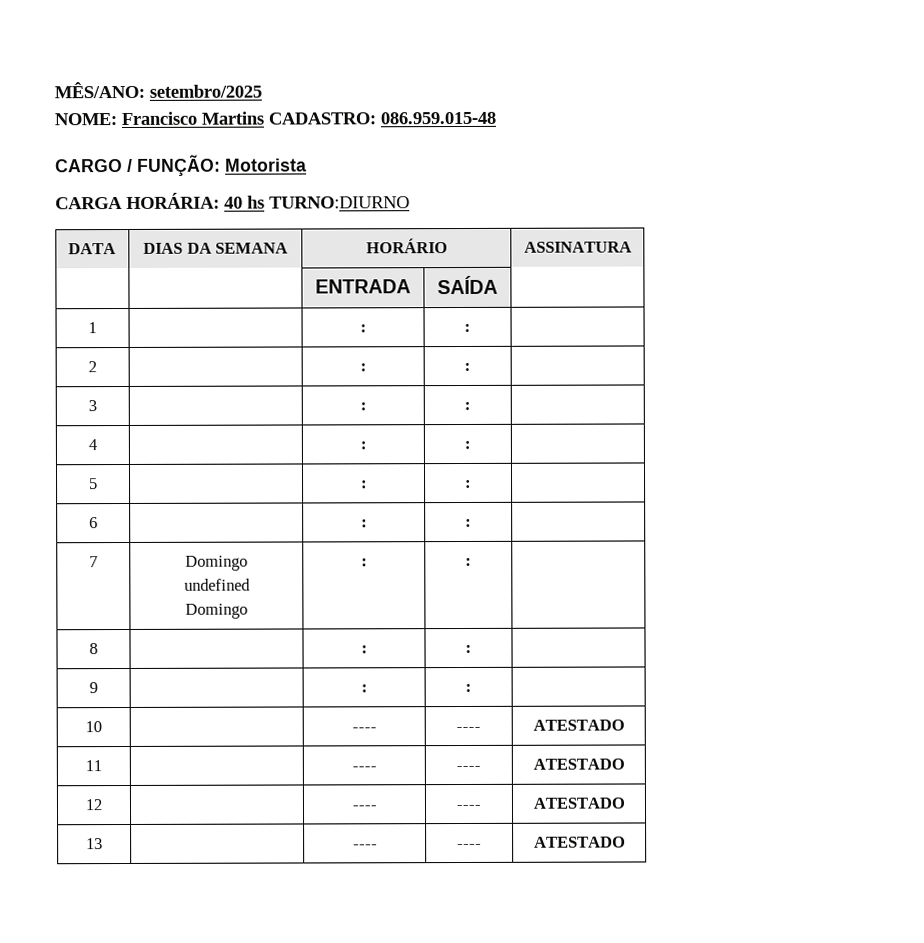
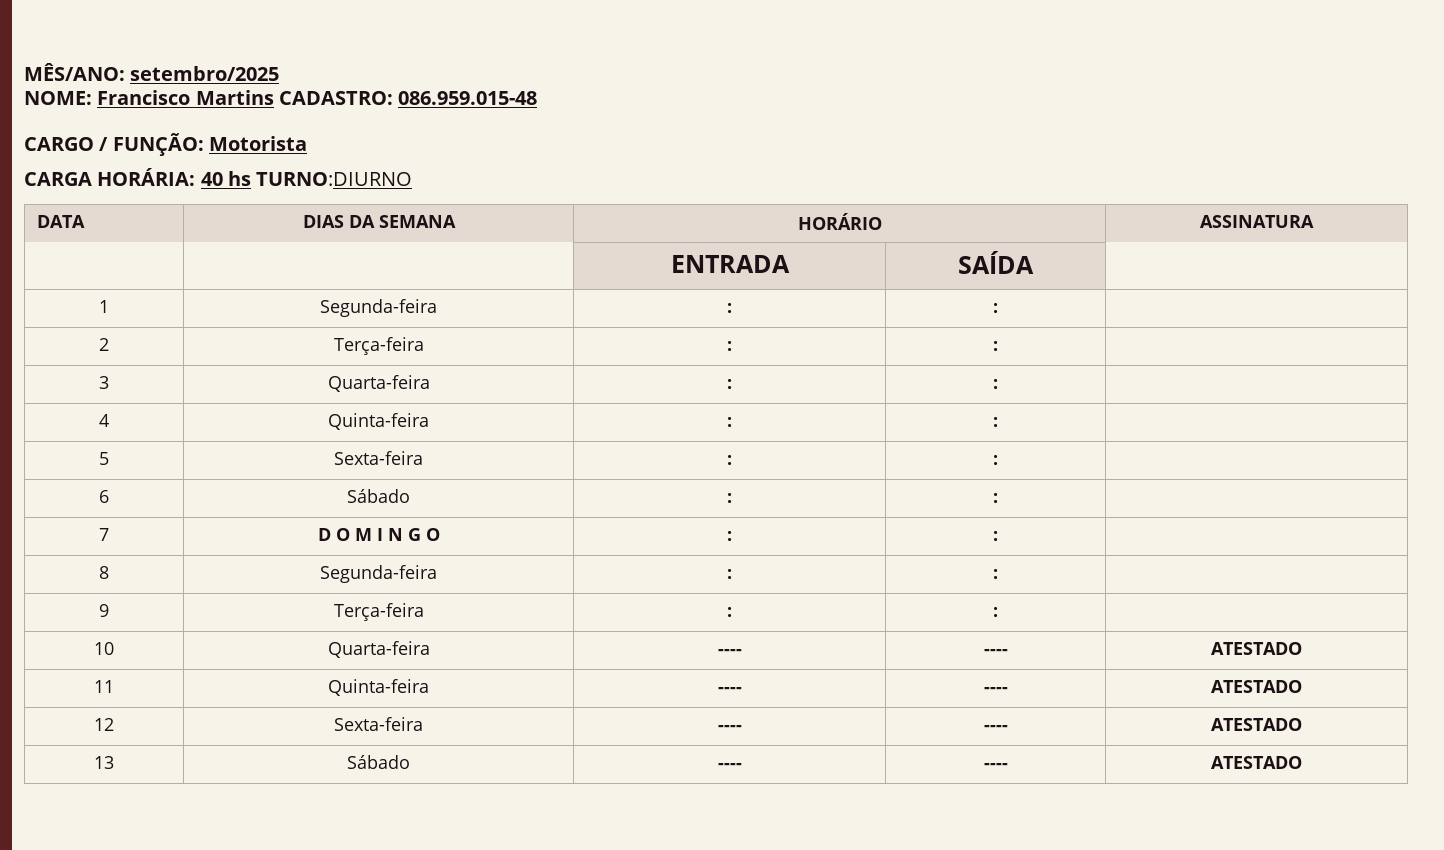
(97, 328) none -> [320,299,437,317] Segunda-feira
(97, 367) none -> [333,337,424,355] Terça-feira
(97, 406) none -> [327,375,430,392] Quarta-feira
(97, 445) none -> [328,413,429,430] Quinta-feira
(98, 484) none -> [334,451,423,465] Sexta-feira
(98, 523) none -> [347,489,410,503] Sábado
[185,555,248,571] [183,578,251,591] [185,603,248,619] Domingo // undefined // Domingo -> [317,528,440,541] D O M I N G O
(98, 649) none -> [320,565,437,583] Segunda-feira
(98, 688) none -> [333,603,424,621] Terça-feira
(102, 727) none -> [327,641,430,658] Quarta-feira
(102, 766) none -> [328,679,429,696] Quinta-feira
(103, 805) none -> [334,717,423,731] Sexta-feira
(103, 844) none -> [347,755,410,769] Sábado

